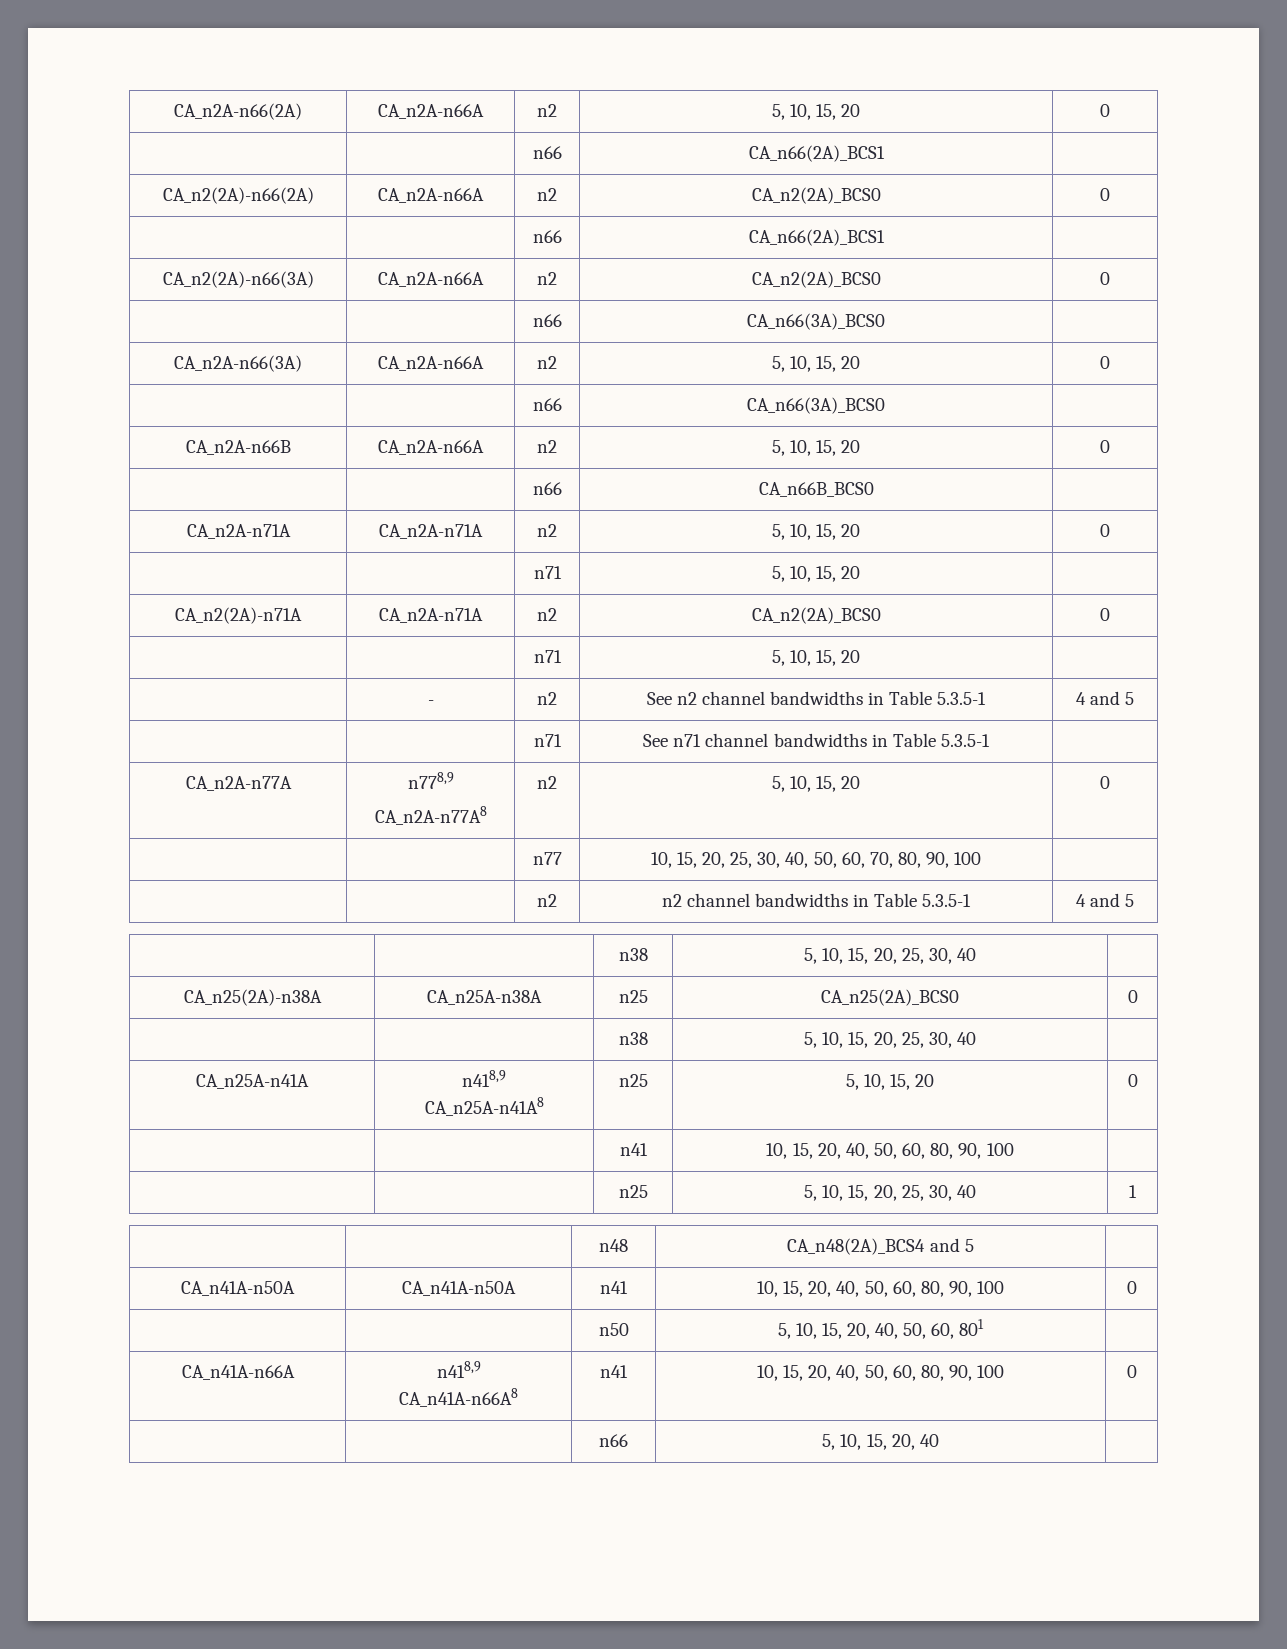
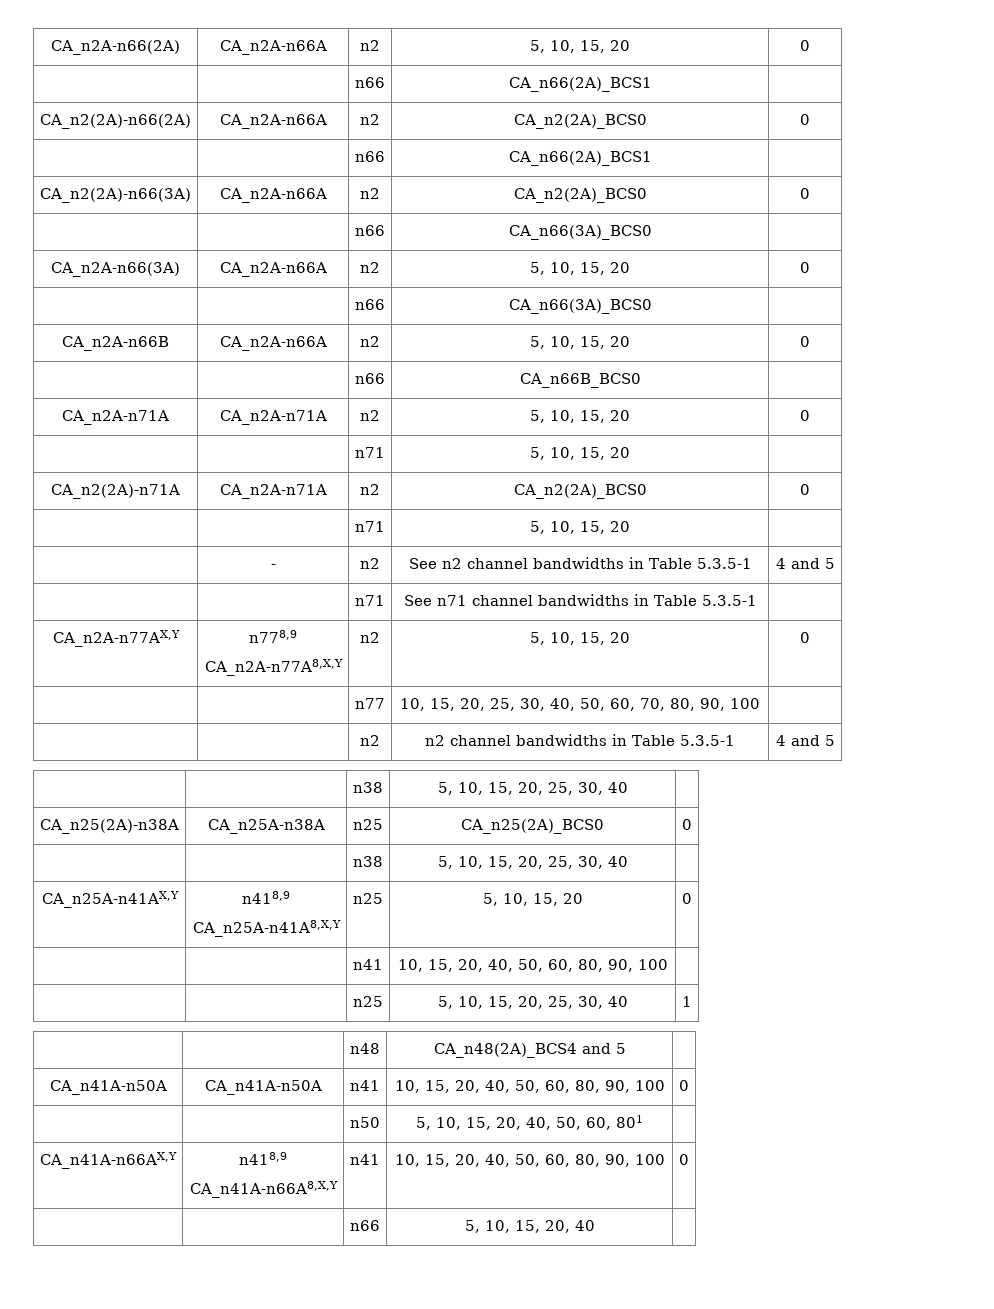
[185,776,292,791] CA_n2A-n77A -> [52,630,180,647] CA_n2A-n77AX,Y
[374,806,487,825] CA_n2A-n77A8 -> [204,659,343,676] CA_n2A-n77A8,X,Y
[196,1074,309,1089] [462,1070,506,1087] [424,1097,544,1116] CA_n25A-n41A | n418,9 // CA_n25A-n41A8 -> [41,891,179,908] [242,891,290,904] [192,920,341,937] CA_n25A-n41AX,Y | n418,9 // CA_n25A-n41A8,X,Y
[181,1365,295,1380] [436,1361,481,1378] [399,1388,518,1407] CA_n41A-n66A | n418,9 // CA_n41A-n66A8 -> [40,1152,177,1169] [239,1152,287,1165] [189,1181,338,1198] CA_n41A-n66AX,Y | n418,9 // CA_n41A-n66A8,X,Y

